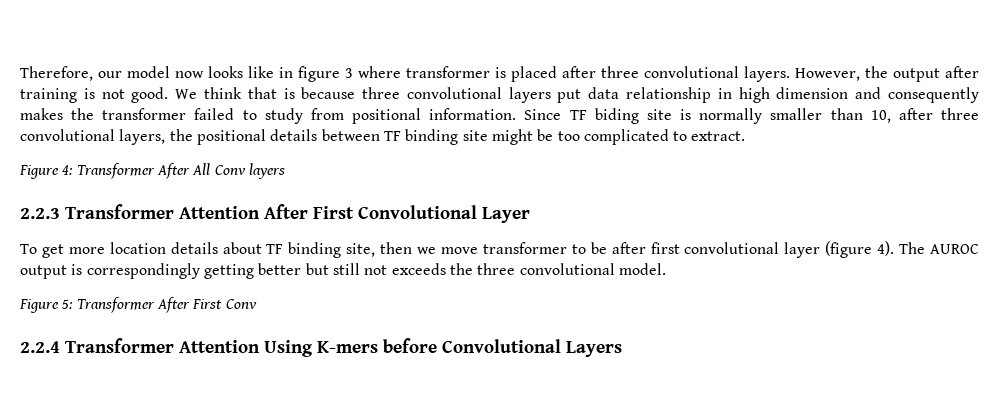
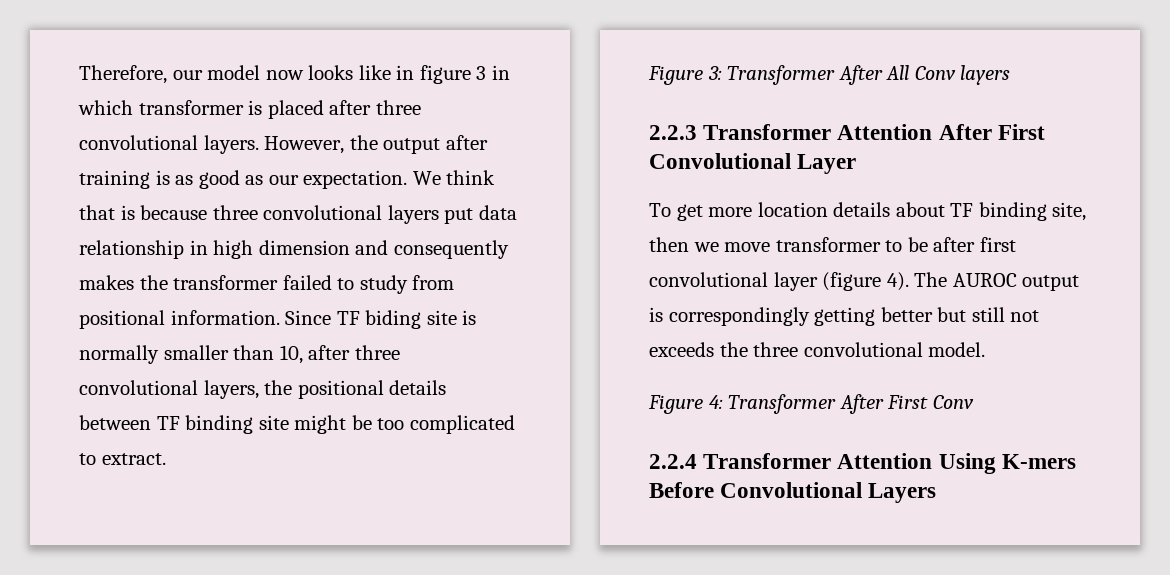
[358,66,401,78] where -> [491,65,510,80] [78,100,133,115] in which
[101,87,169,103] not good. -> [175,170,408,189] as good as our expectation.
[62,165,74,175] 4: -> [707,66,722,80] 3:
[61,299,74,309] 5: -> [708,395,723,409] 4:
[383,338,437,353] before -> [649,482,714,498] Before

